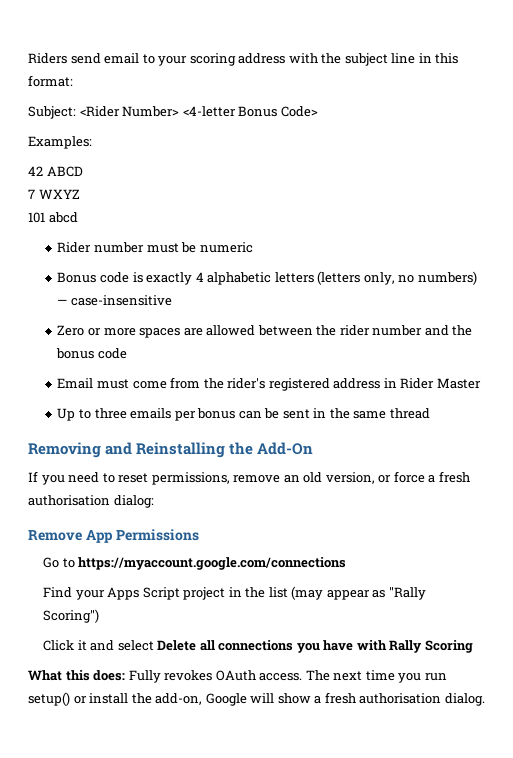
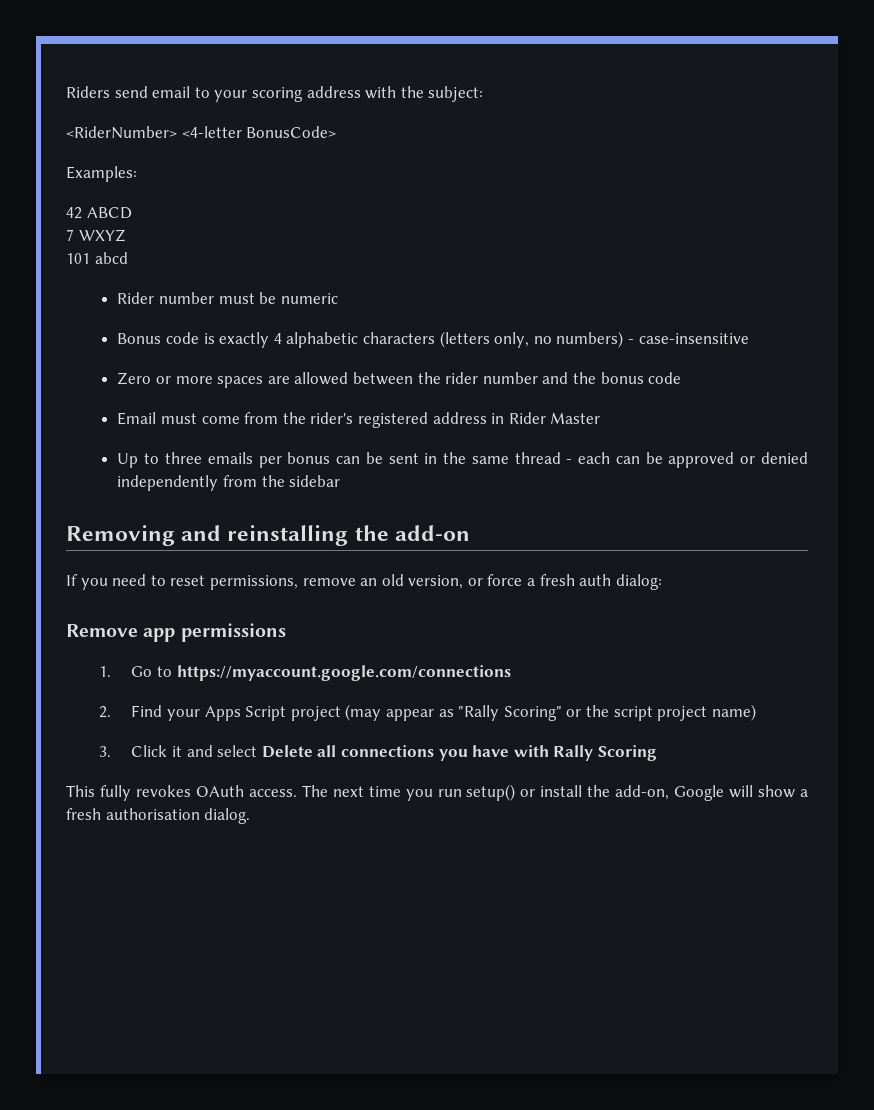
[344,53,459,66] [28,75,73,87] [28,106,318,119] subject line in this format: // Subject: <Rider Number> <4-letter Bonus Code> -> [428,86,484,102] [66,126,337,139] subject: // <RiderNumber> <4-letter BonusCode>
[274,272,314,283] letters -> [362,332,435,344] characters
[57,299,68,305] — -> [627,339,634,344] -
(430, 413) none -> [566,452,808,468] [117,475,341,491] - each can be approved or denied independently from the sidebar
[136,442,314,458] Reinstalling the Add-On -> [227,525,470,546] reinstalling the add-on
[28,495,110,506] authorisation -> [579,574,612,586] auth
[85,529,199,543] App Permissions // -> [143,623,286,642] [98,666,111,677] app permissions // 1.
(347, 563) none -> [98,706,111,718] 2.
[228,587,288,598] in the list -> (341, 713) none
[43,609,100,623] Scoring") // -> [503,704,756,721] [98,746,111,757] Scoring" or the script project name) // 3.
[28,670,161,683] What this does: Fully -> [66,785,131,801] This fully

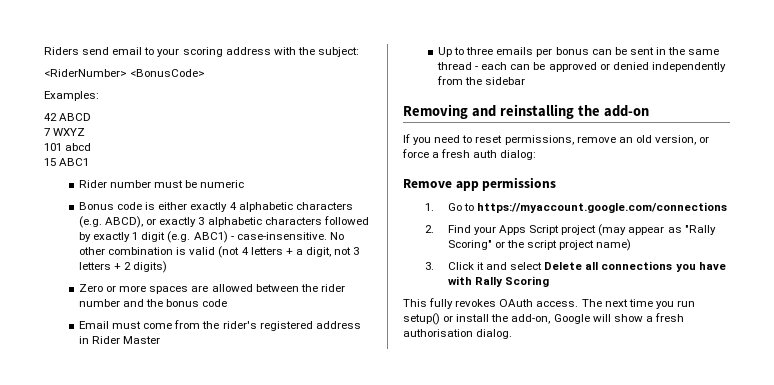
[181,126,337,138] <4-letter BonusCode> -> [130,69,206,77] <BonusCode>
(128, 258) none -> [44,158,90,166] // 15 ABC1
(215, 338) none -> [158,202,188,210] either
[439,331,749,348] (letters only, no numbers) - case-insensitive -> [79,216,369,228] [79,231,344,243] [79,246,360,258] [79,261,168,273] (e.g. ABCD), or exactly 3 alphabetic characters followed by exactly 1 digit (e.g. ABC1) - case-insensitive. No other combination is valid (not 4 letters + a digit, not 3 letters + 2 digits)

